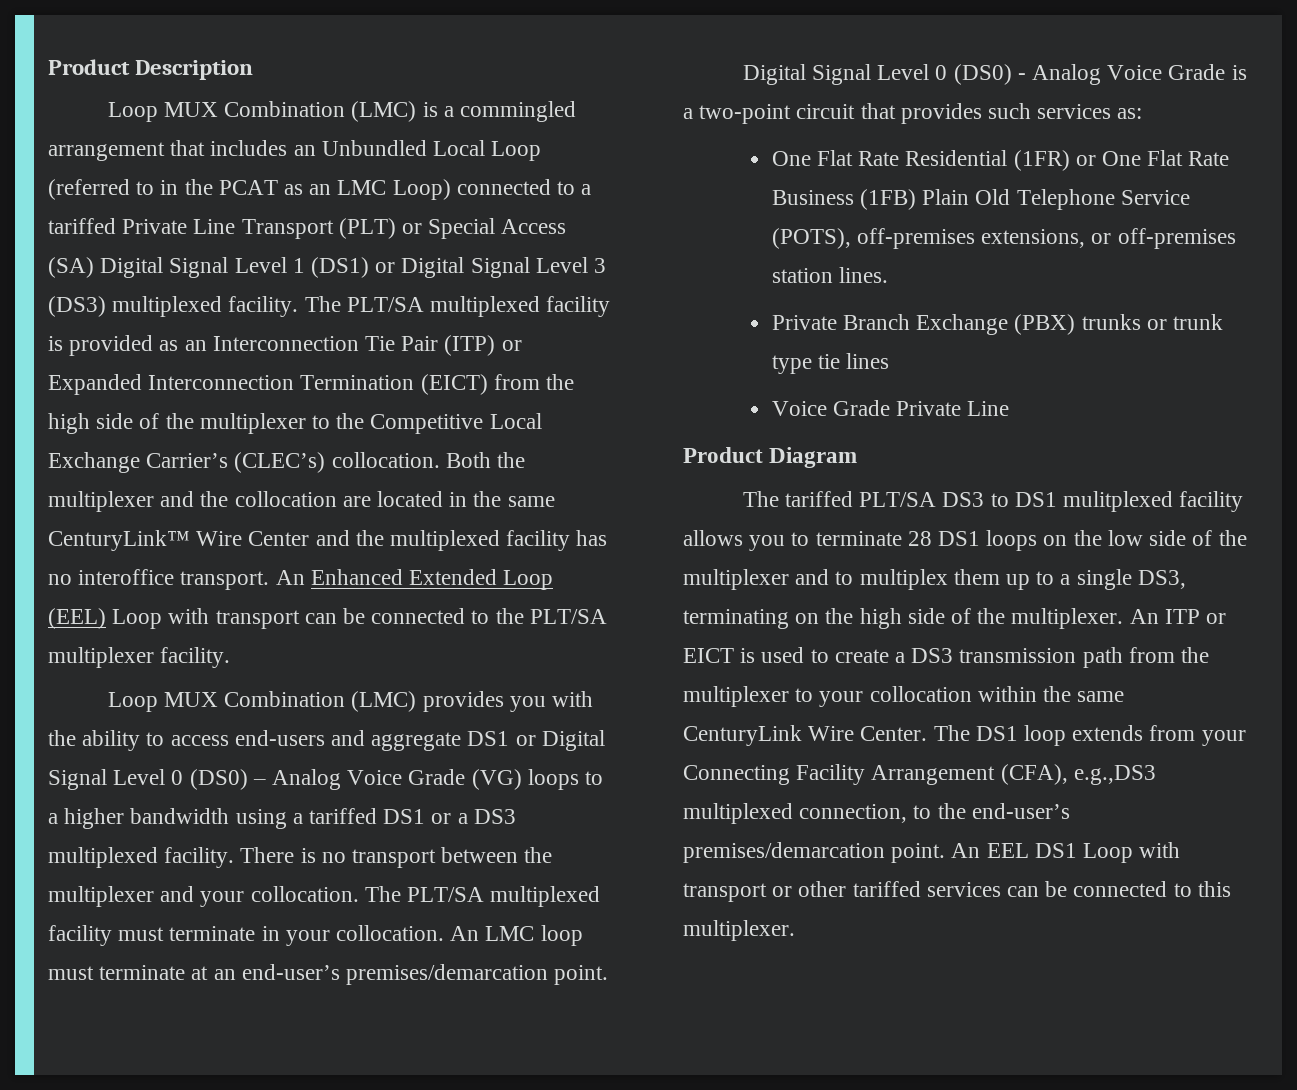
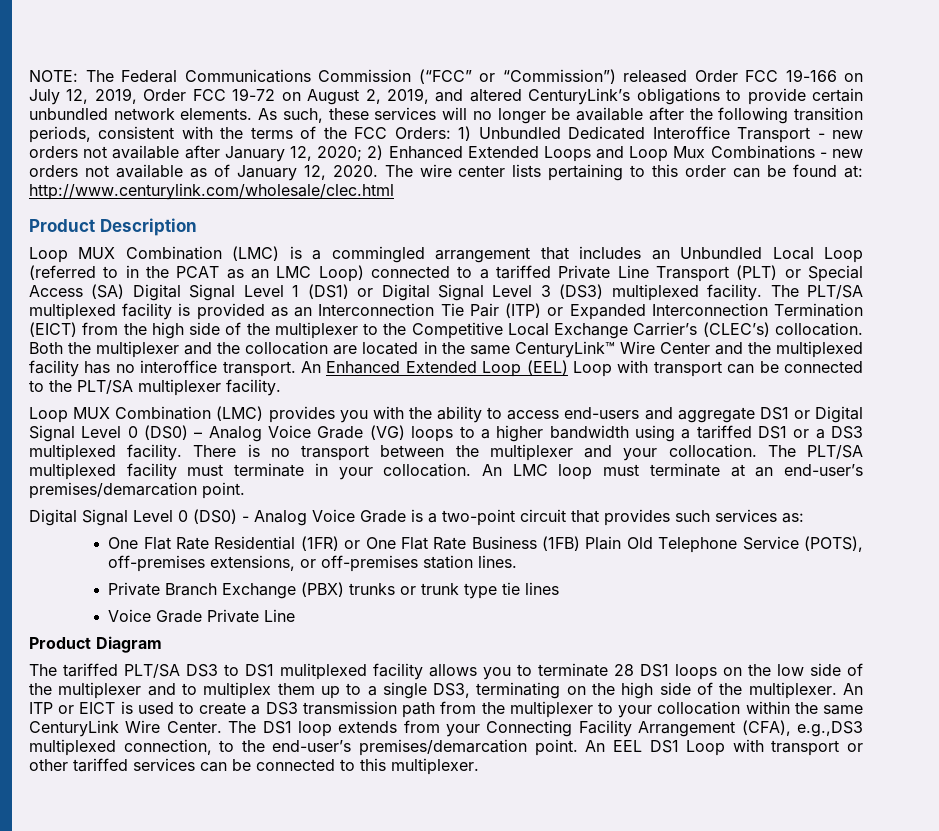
(48, 67) none -> [29,69,863,84] [29,88,863,105] [29,107,864,124] [29,126,863,143] [29,145,863,162] [29,164,863,181] [29,183,394,200] NOTE: The Federal Communications Commission (“FCC” or “Commission”) released Order FCC 19-166 on July 12, 2019, Order FCC 19-72 on August 2, 2019, and altered CenturyLink’s obligations to provide certain unbundled network elements. As such, these services will no longer be available after the following transition periods, consistent with the terms of the FCC Orders: 1) Unbundled Dedicated Interoffice Transport - new orders not available after January 12, 2020; 2) Enhanced Extended Loops and Loop Mux Combinations - new orders not available as of January 12, 2020. The wire center lists pertaining to this order can be found at: http://www.centurylink.com/wholesale/clec.html //

